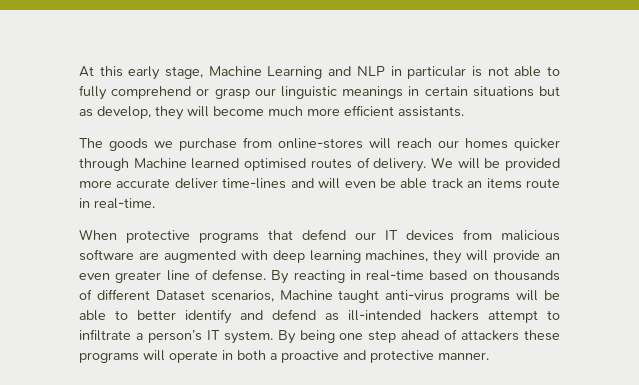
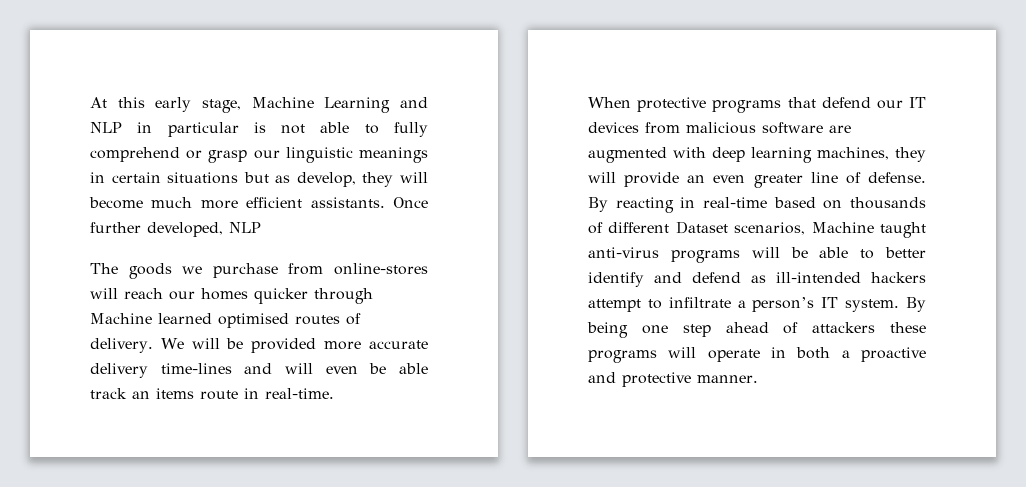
(464, 111) none -> [393,197,428,208] [90,222,261,237] Once further developed, NLP
[174,178,218,189] deliver -> [90,363,148,378] delivery

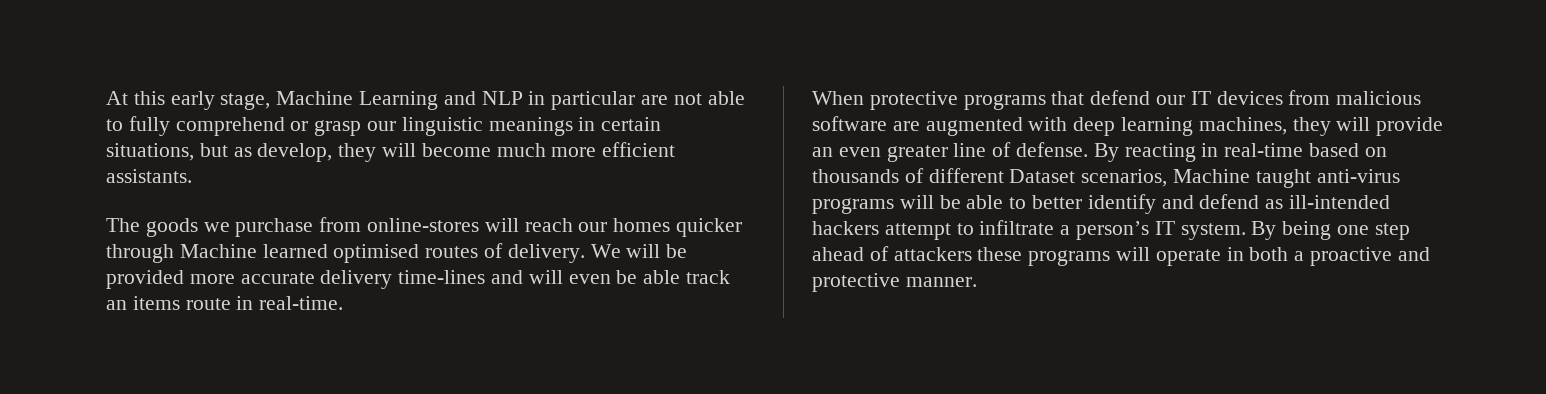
[253,122,266,133] is -> [641,95,669,105] are
[167,172,239,184] situations -> [106,143,194,161] situations,
[393,197,428,208] [90,222,261,237] Once further developed, NLP -> (192, 176) none

